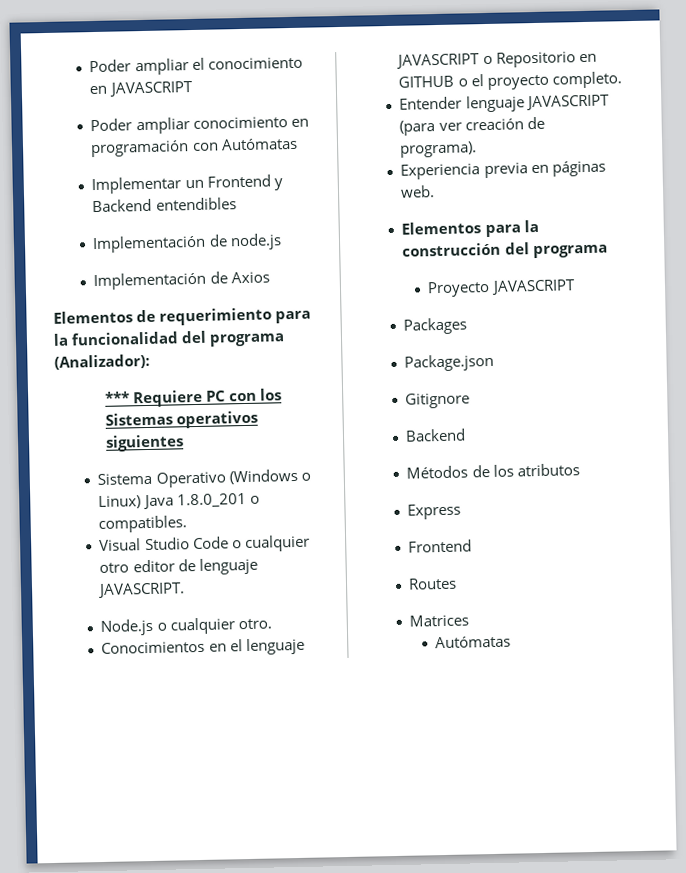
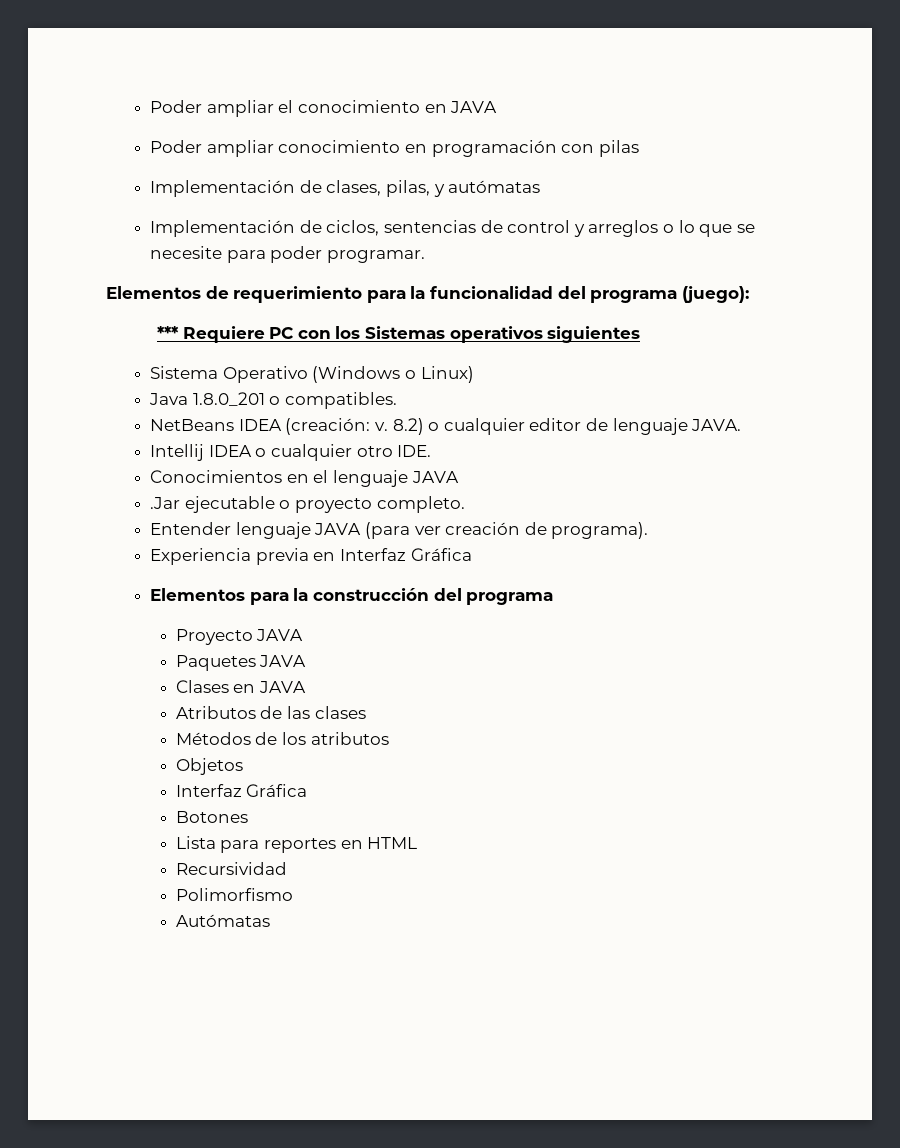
[108,80,193,97] JAVASCRIPT -> [450,101,498,113] JAVA
[220,137,298,151] [91,174,283,195] [92,197,237,213] [92,233,282,254] [93,271,270,291] Autómatas // Implementar un Frontend y Backend entendibles // Implementación de node.js // Implementación de Axios -> [598,140,639,157] [150,180,541,197] [150,220,755,237] [150,246,426,263] pilas // Implementación de clases, pilas, y autómatas // Implementación de ciclos, sentencias de control y arreglos o lo que se necesite para poder programar.
[54,353,150,370] (Analizador): -> [681,286,749,303] (juego):
(142, 502) none -> (474, 374) //
[99,534,310,553] [99,557,258,575] [97,582,186,599] [100,617,272,636] [101,637,305,656] [396,51,597,69] [398,74,484,88] Visual Studio Code o cualquier otro editor de lenguaje JAVASCRIPT. // Node.js o cualquier otro. // Conocimientos en el lenguaje JAVASCRIPT o Repositorio en GITHUB o el -> [150,418,742,435] [150,444,432,461] [150,470,459,487] [150,496,291,513] NetBeans IDEA (creación: v. 8.2) o cualquier editor de lenguaje JAVA. // Intellij IDEA o cualquier otro IDE. // Conocimientos en el lenguaje JAVA // .Jar ejecutable o
[525,94,610,111] JAVASCRIPT -> [314,523,362,535] JAVA
[551,160,606,177] [400,185,436,198] páginas web. -> [340,548,472,561] Interfaz Gráfica
[490,279,576,295] [403,317,468,335] [404,353,495,372] [405,392,471,409] [405,428,467,442] [406,463,580,479] [407,503,462,520] [408,539,473,553] [408,577,458,590] [409,614,470,627] JAVASCRIPT // Packages // Package.json // Gitignore // Backend // Métodos de los atributos // Express // Frontend // Routes // Matrices -> [256,629,304,641] [175,655,307,671] [175,680,306,693] [175,706,366,719] [175,732,389,745] [175,758,243,775] [175,784,308,797] [175,811,248,823] [175,836,418,853] [175,862,287,875] [175,888,293,901] JAVA // Paquetes JAVA // Clases en JAVA // Atributos de las clases // Métodos de los atributos // Objetos // Interfaz Gráfica // Botones // Lista para reportes en HTML // Recursividad // Polimorfismo

